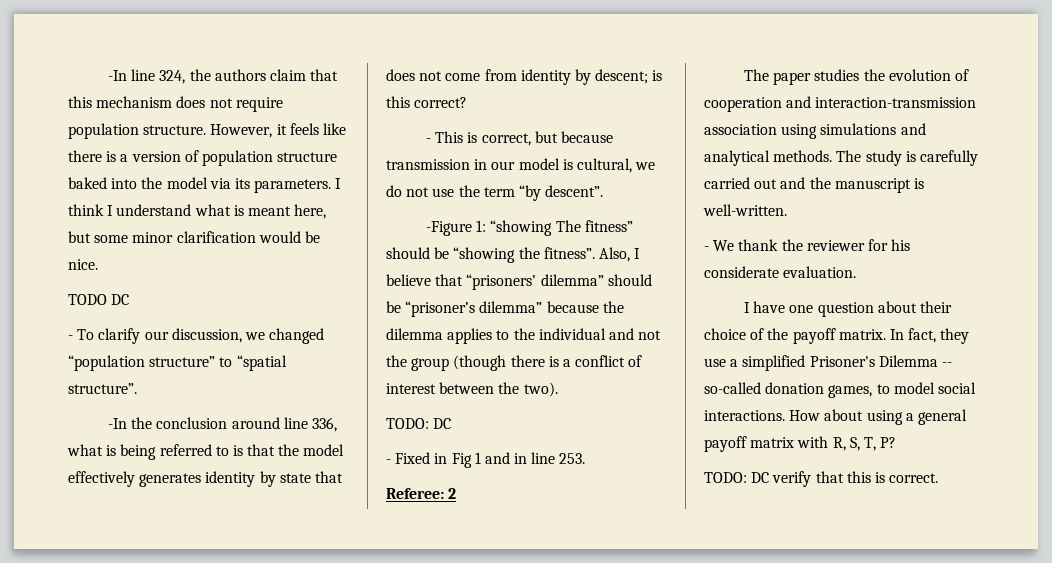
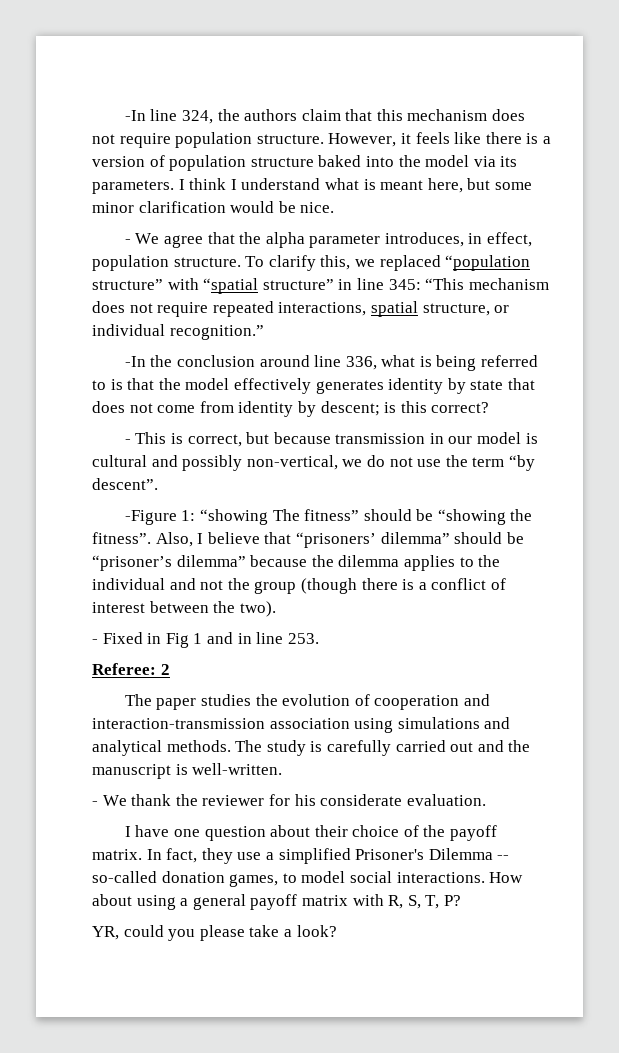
[68,294,130,305] [68,328,325,344] [68,355,287,371] [68,383,137,394] // TODO DC // - To clarify our discussion, we changed “population structure” to “spatial structure”. -> [124,232,533,248] [92,255,531,271] [92,278,549,294] [92,301,510,317] [92,324,264,340] // - We agree that the alpha parameter introduces, in effect, population structure. To clarify this, we replaced “population structure” with “spatial structure” in line 345: “This mechanism does not require repeated interactions, spatial structure, or individual recognition.”
[576,158,632,173] cultural, -> [92,455,338,471] cultural and possibly non-vertical,
[386,418,452,429] // TODO: DC -> (276, 609) none
[704,471,939,487] TODO: DC verify that this is correct. -> [92,925,337,941] YR, could you please take a look?

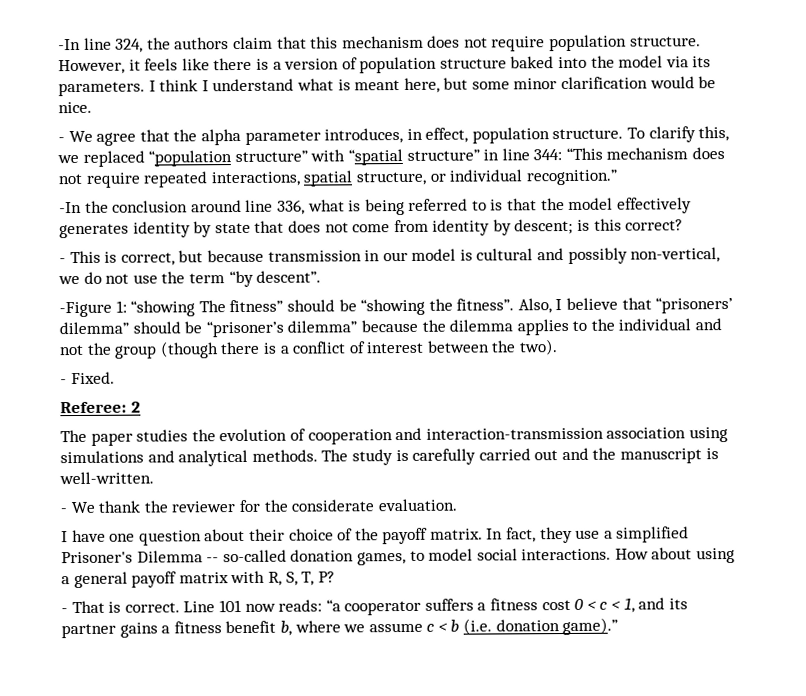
[388,279,421,290] 345: -> [533,149,563,161] 344:
[102,632,319,648] Fixed in Fig 1 and in line 253. -> [70,371,115,385] Fixed.
[294,794,316,806] his -> [263,499,288,512] the
[92,925,337,941] YR, could you please take a look? -> [61,597,688,616] [61,617,619,639] - That is correct. Line 101 now reads: “a cooperator suffers a fitness cost 0 < c < 1, and its partner gains a fitness benefit b, where we assume c < b (i.e. donation game).”

